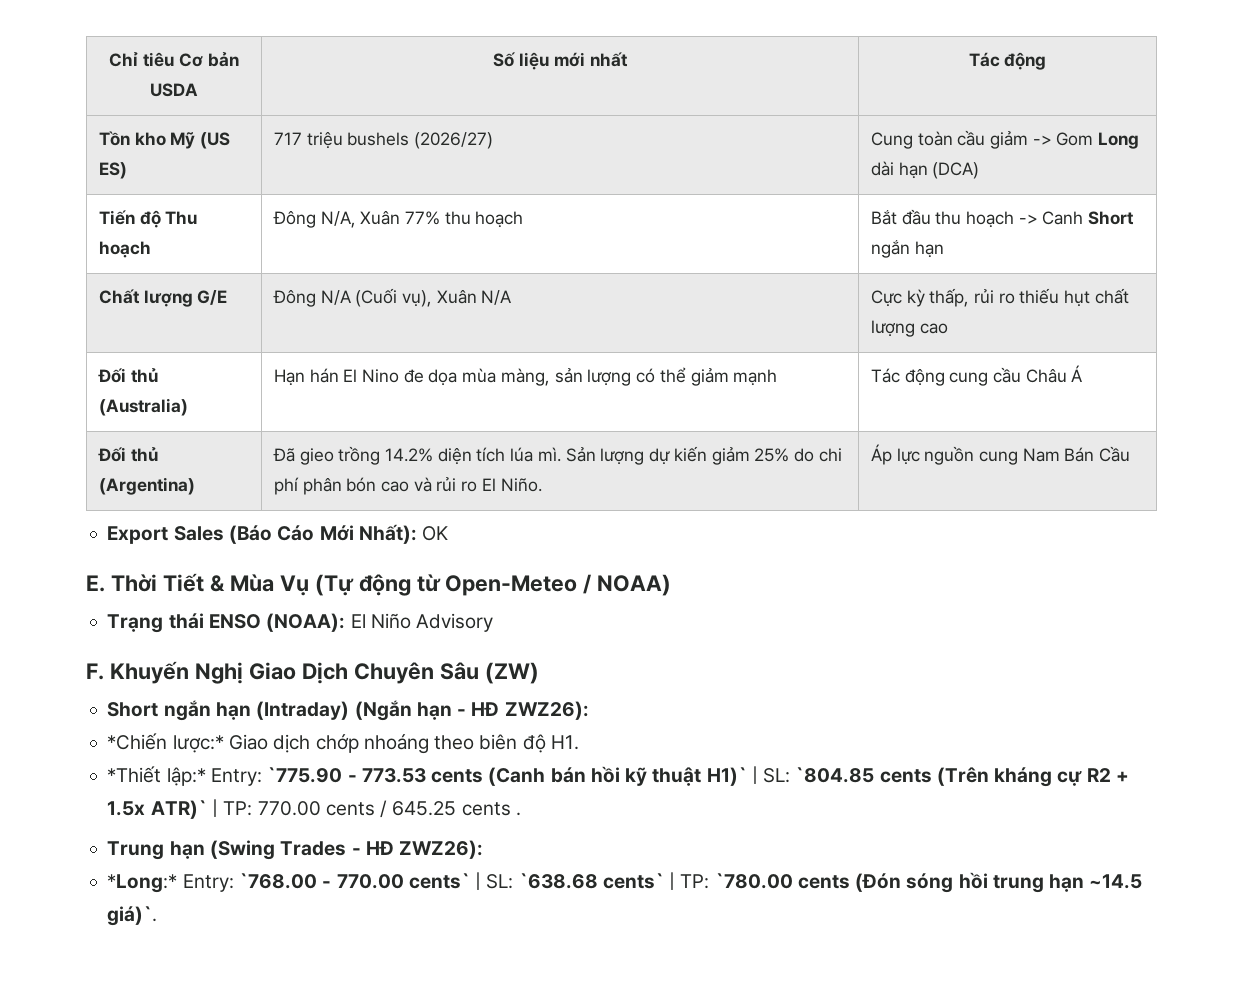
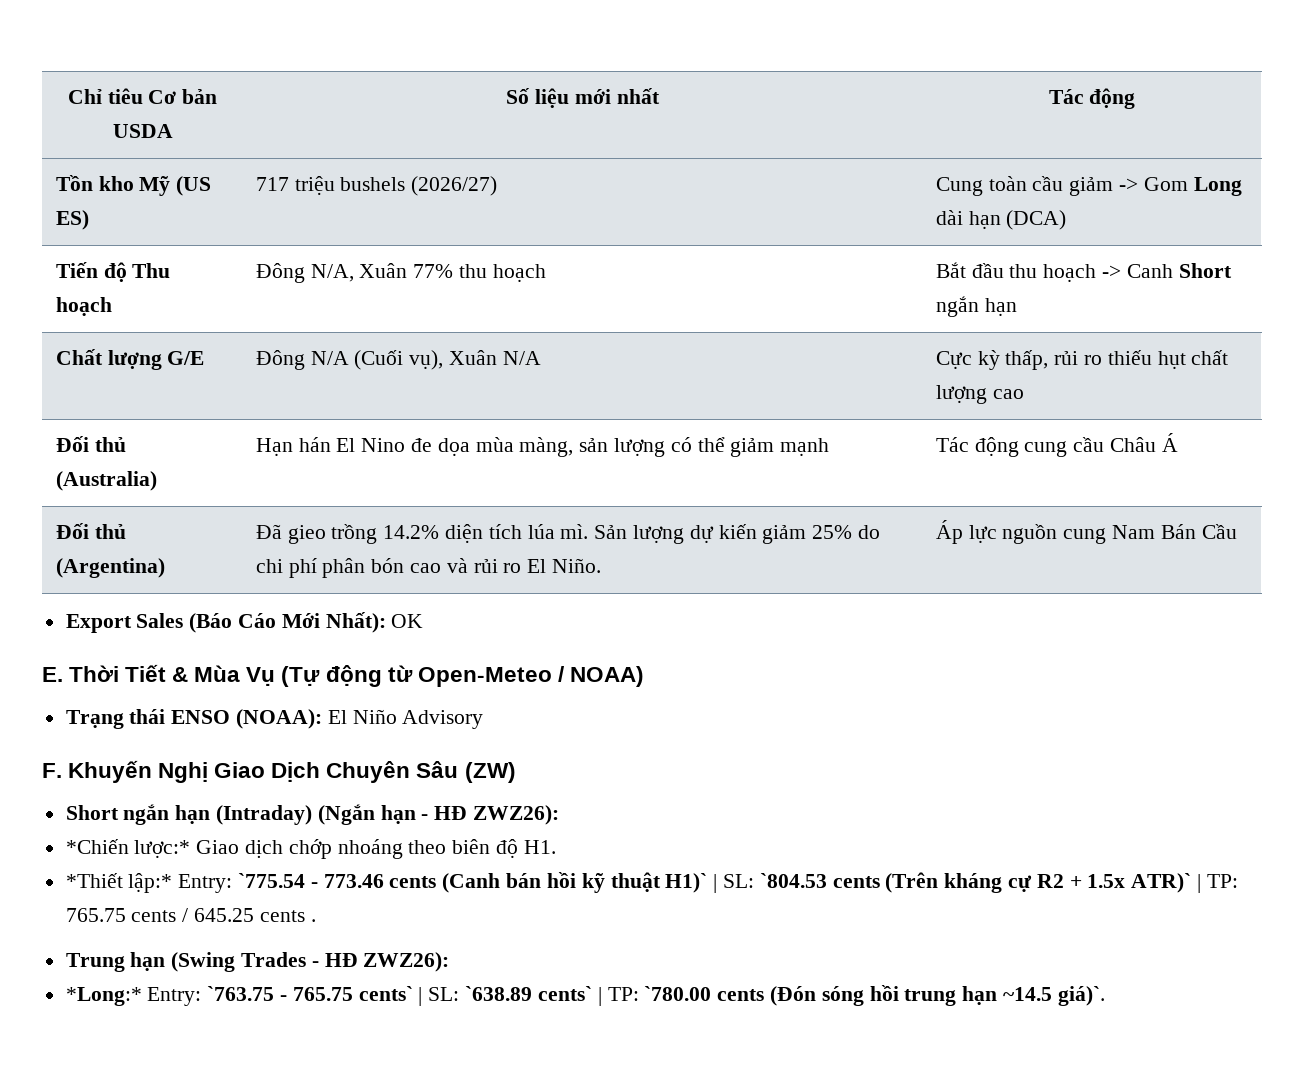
[267,767,426,783] `775.90 - 773.53 -> [238,873,384,888] `775.54 - 773.46
[795,767,875,783] `804.85 -> [759,873,827,888] `804.53
[257,801,321,816] 770.00 -> [65,908,126,922] 765.75
[238,873,404,889] `768.00 - 770.00 -> [207,986,353,1001] `763.75 - 765.75
[518,873,598,889] `638.68 -> [465,986,533,1001] `638.89

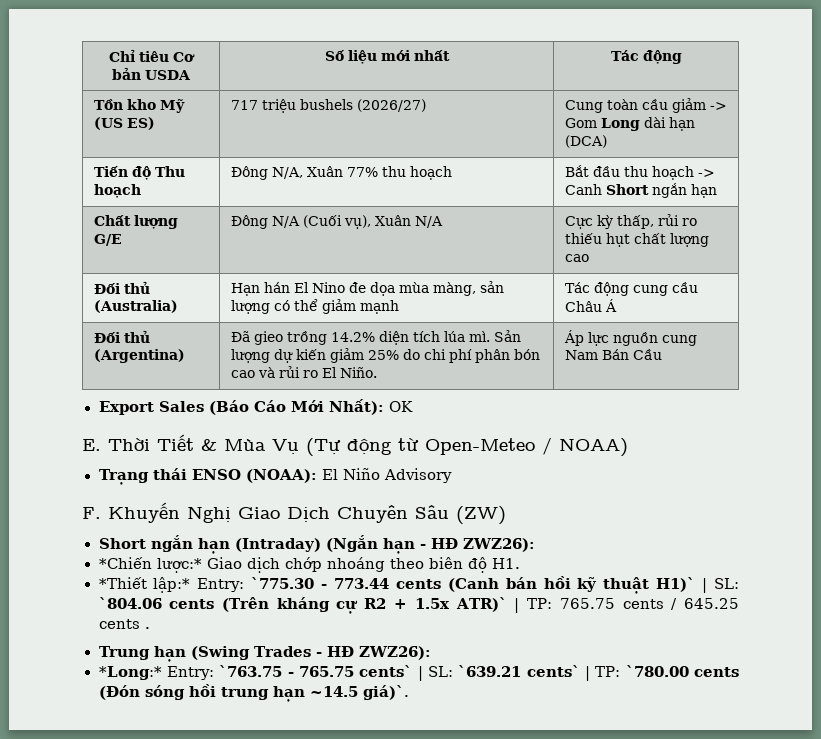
[238,873,384,888] `775.54 - 773.46 -> [251,577,389,589] `775.30 - 773.44
[759,873,827,888] `804.53 -> [98,597,162,609] `804.06
[465,986,533,1001] `638.89 -> [458,665,522,677] `639.21

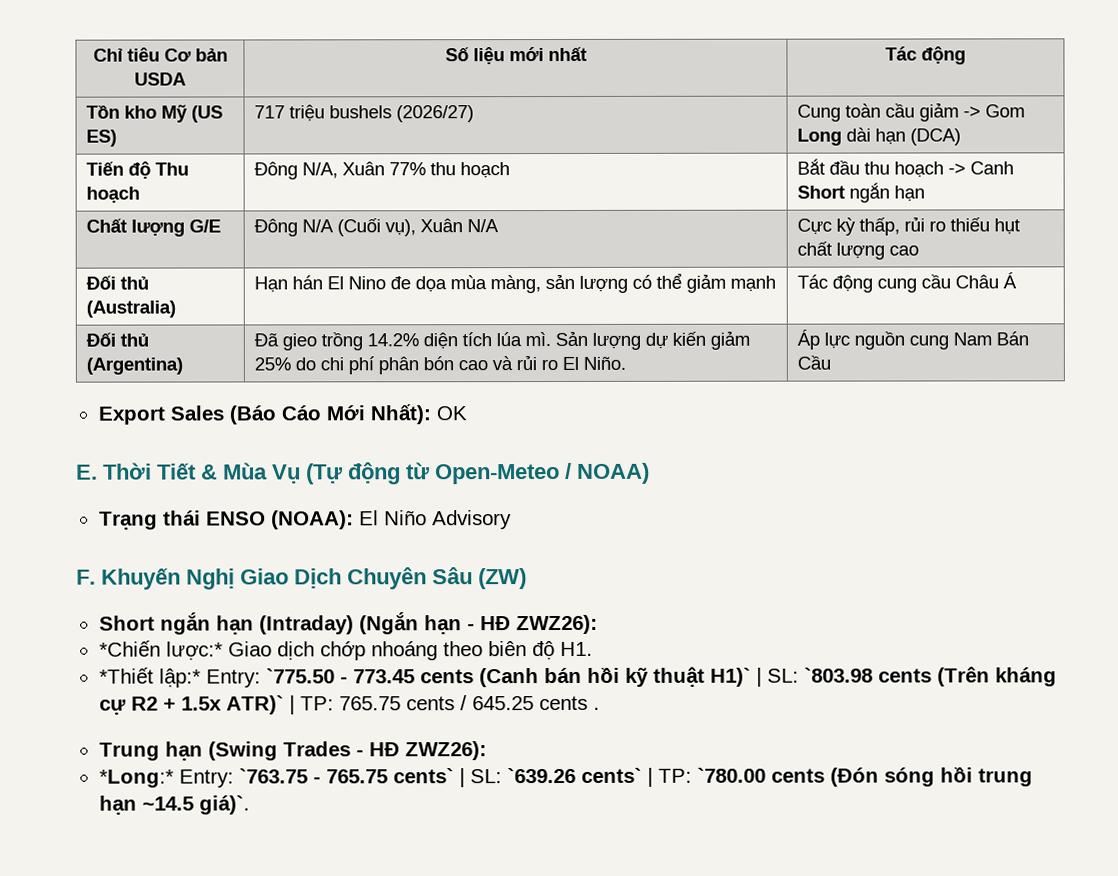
[251,577,389,589] `775.30 - 773.44 -> [265,668,415,684] `775.50 - 773.45
[98,597,162,609] `804.06 -> [803,667,873,683] `803.98
[458,665,522,677] `639.21 -> [506,767,576,784] `639.26

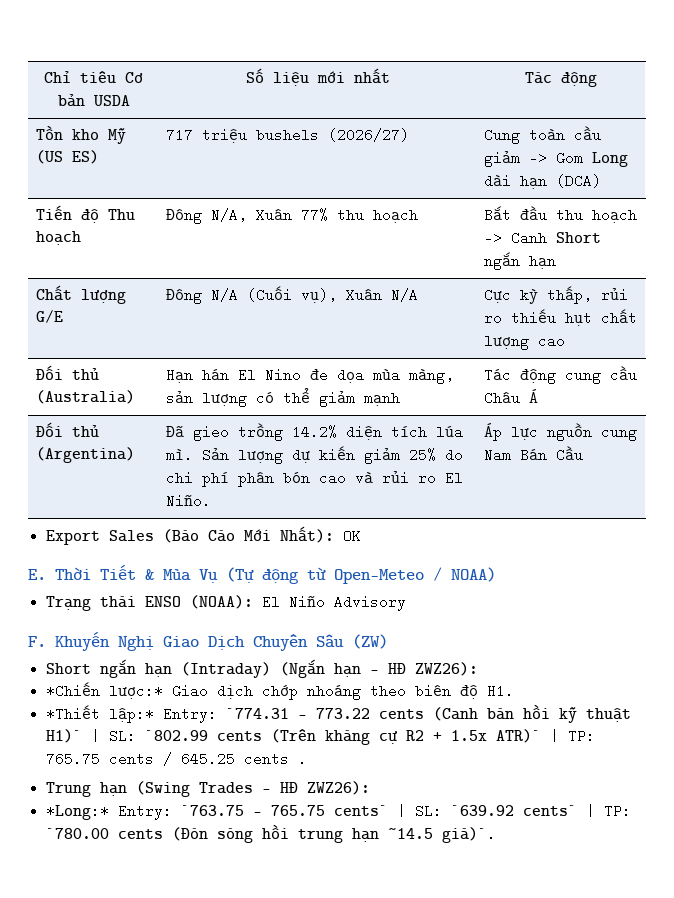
[265,668,415,684] `775.50 - 773.45 -> [226,708,371,719] `774.31 - 773.22
[803,667,873,683] `803.98 -> [145,730,209,741] `802.99
[506,767,576,784] `639.26 -> [451,805,515,816] `639.92

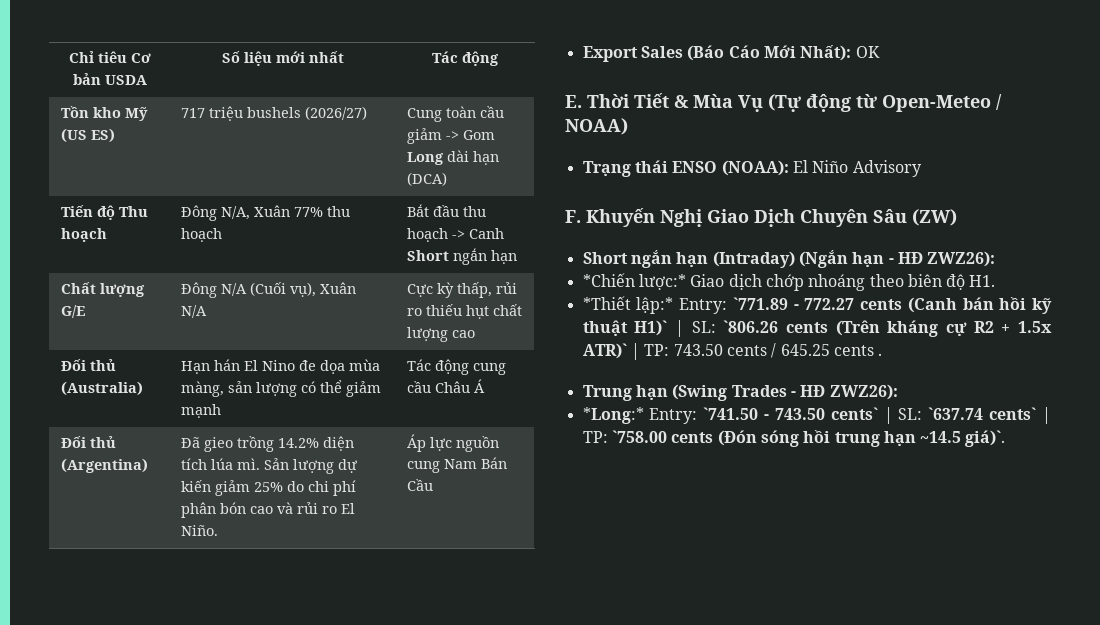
[226,708,371,719] `774.31 - 773.22 -> [732,297,855,310] `771.89 - 772.27
[145,730,209,741] `802.99 -> [723,320,779,333] `806.26
[46,752,101,766] 765.75 -> [673,344,723,356] 743.50
[181,805,326,816] `763.75 - 765.75 -> [703,407,825,420] `741.50 - 743.50
[451,805,515,816] `639.92 -> [928,407,984,420] `637.74
[46,828,110,839] `780.00 -> [611,430,667,443] `758.00

